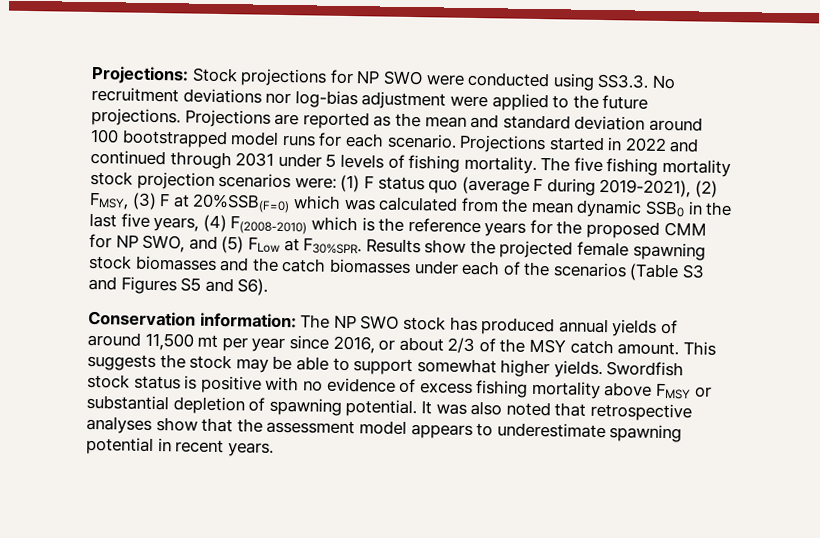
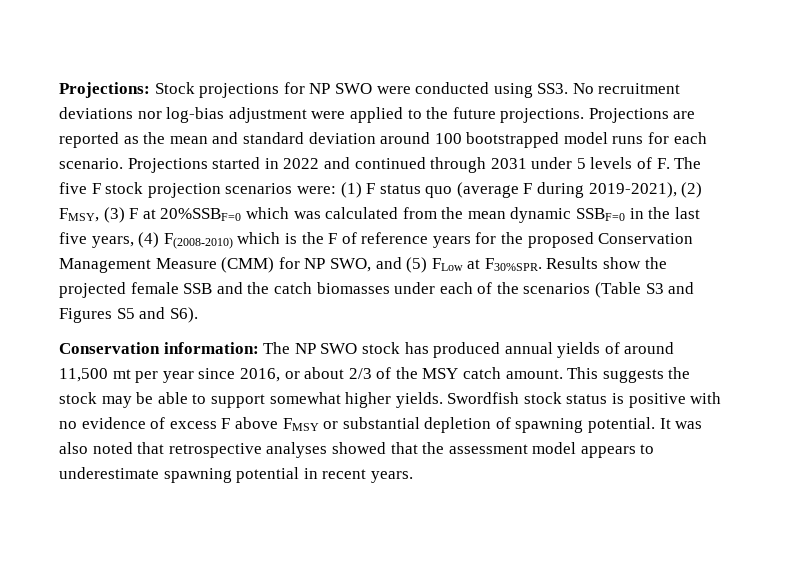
[597,73,650,89] SS3.3. -> [537,83,569,94] SS3.
[408,154,732,178] fishing mortality. The five fishing mortality -> [656,157,702,169] [59,182,101,194] F. The five F
[192,193,291,214] 20%SSB(F=0) -> [160,208,242,221] 20%SSBF=0
[645,200,686,218] SSB0 -> [576,208,626,221] SSBF=0
(405, 224) none -> [328,232,357,244] F of
[663,221,707,237] CMM -> [598,233,694,244] [59,257,275,273] Conservation Management Measure (CMM)
[632,242,706,261] [88,254,217,271] spawning stock biomasses -> [183,283,213,294] SSB
[475,380,601,400] fishing mortality -> [221,418,231,429] F
[155,417,198,432] show -> [331,442,386,454] showed

